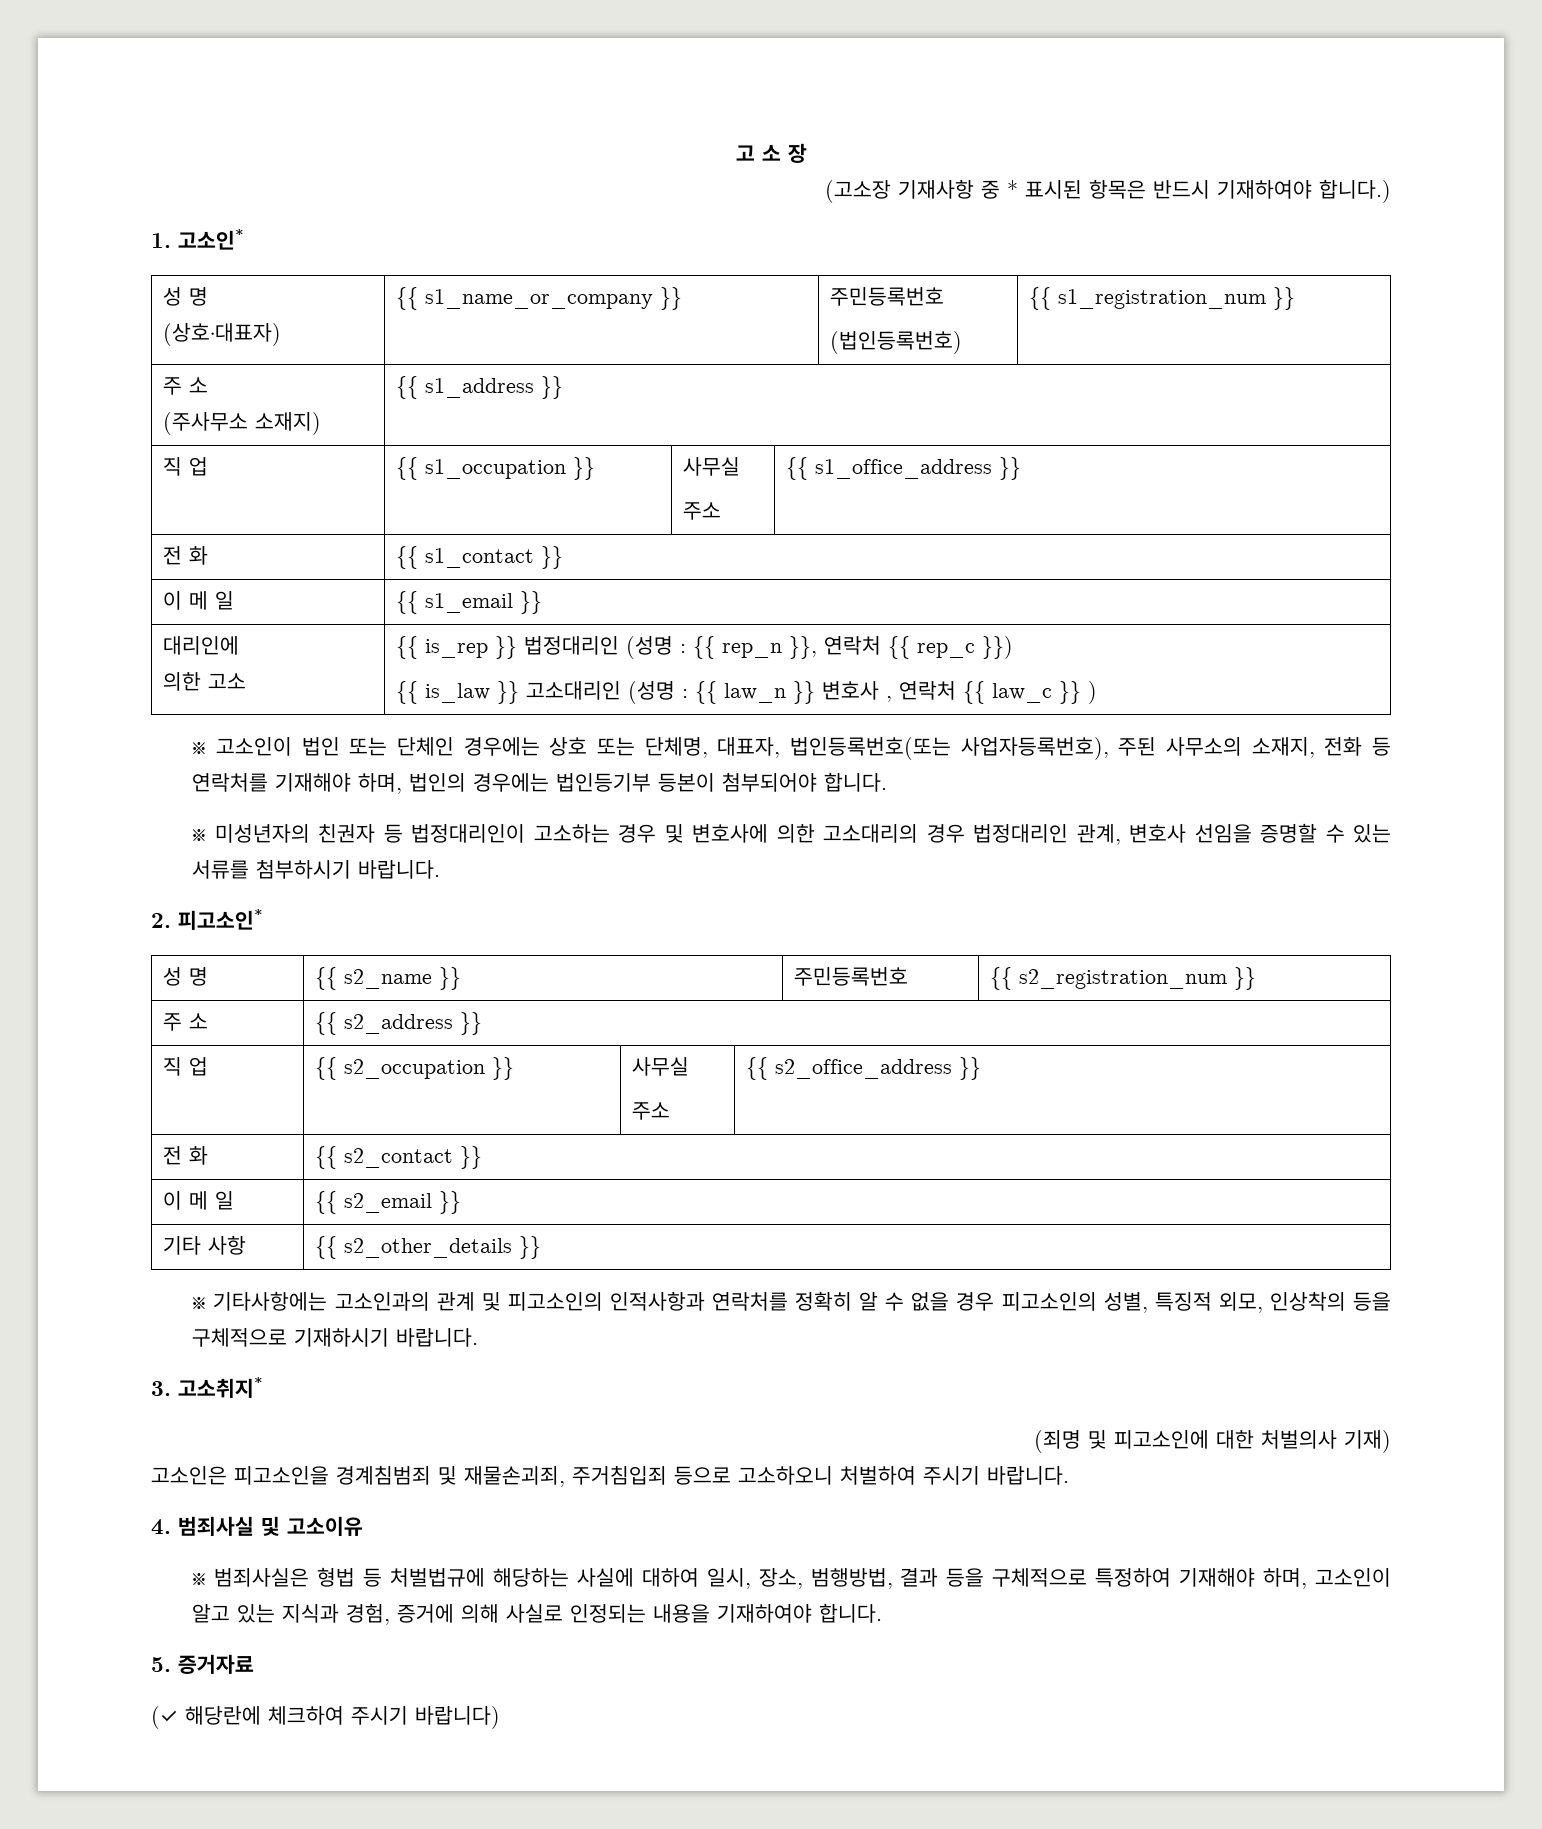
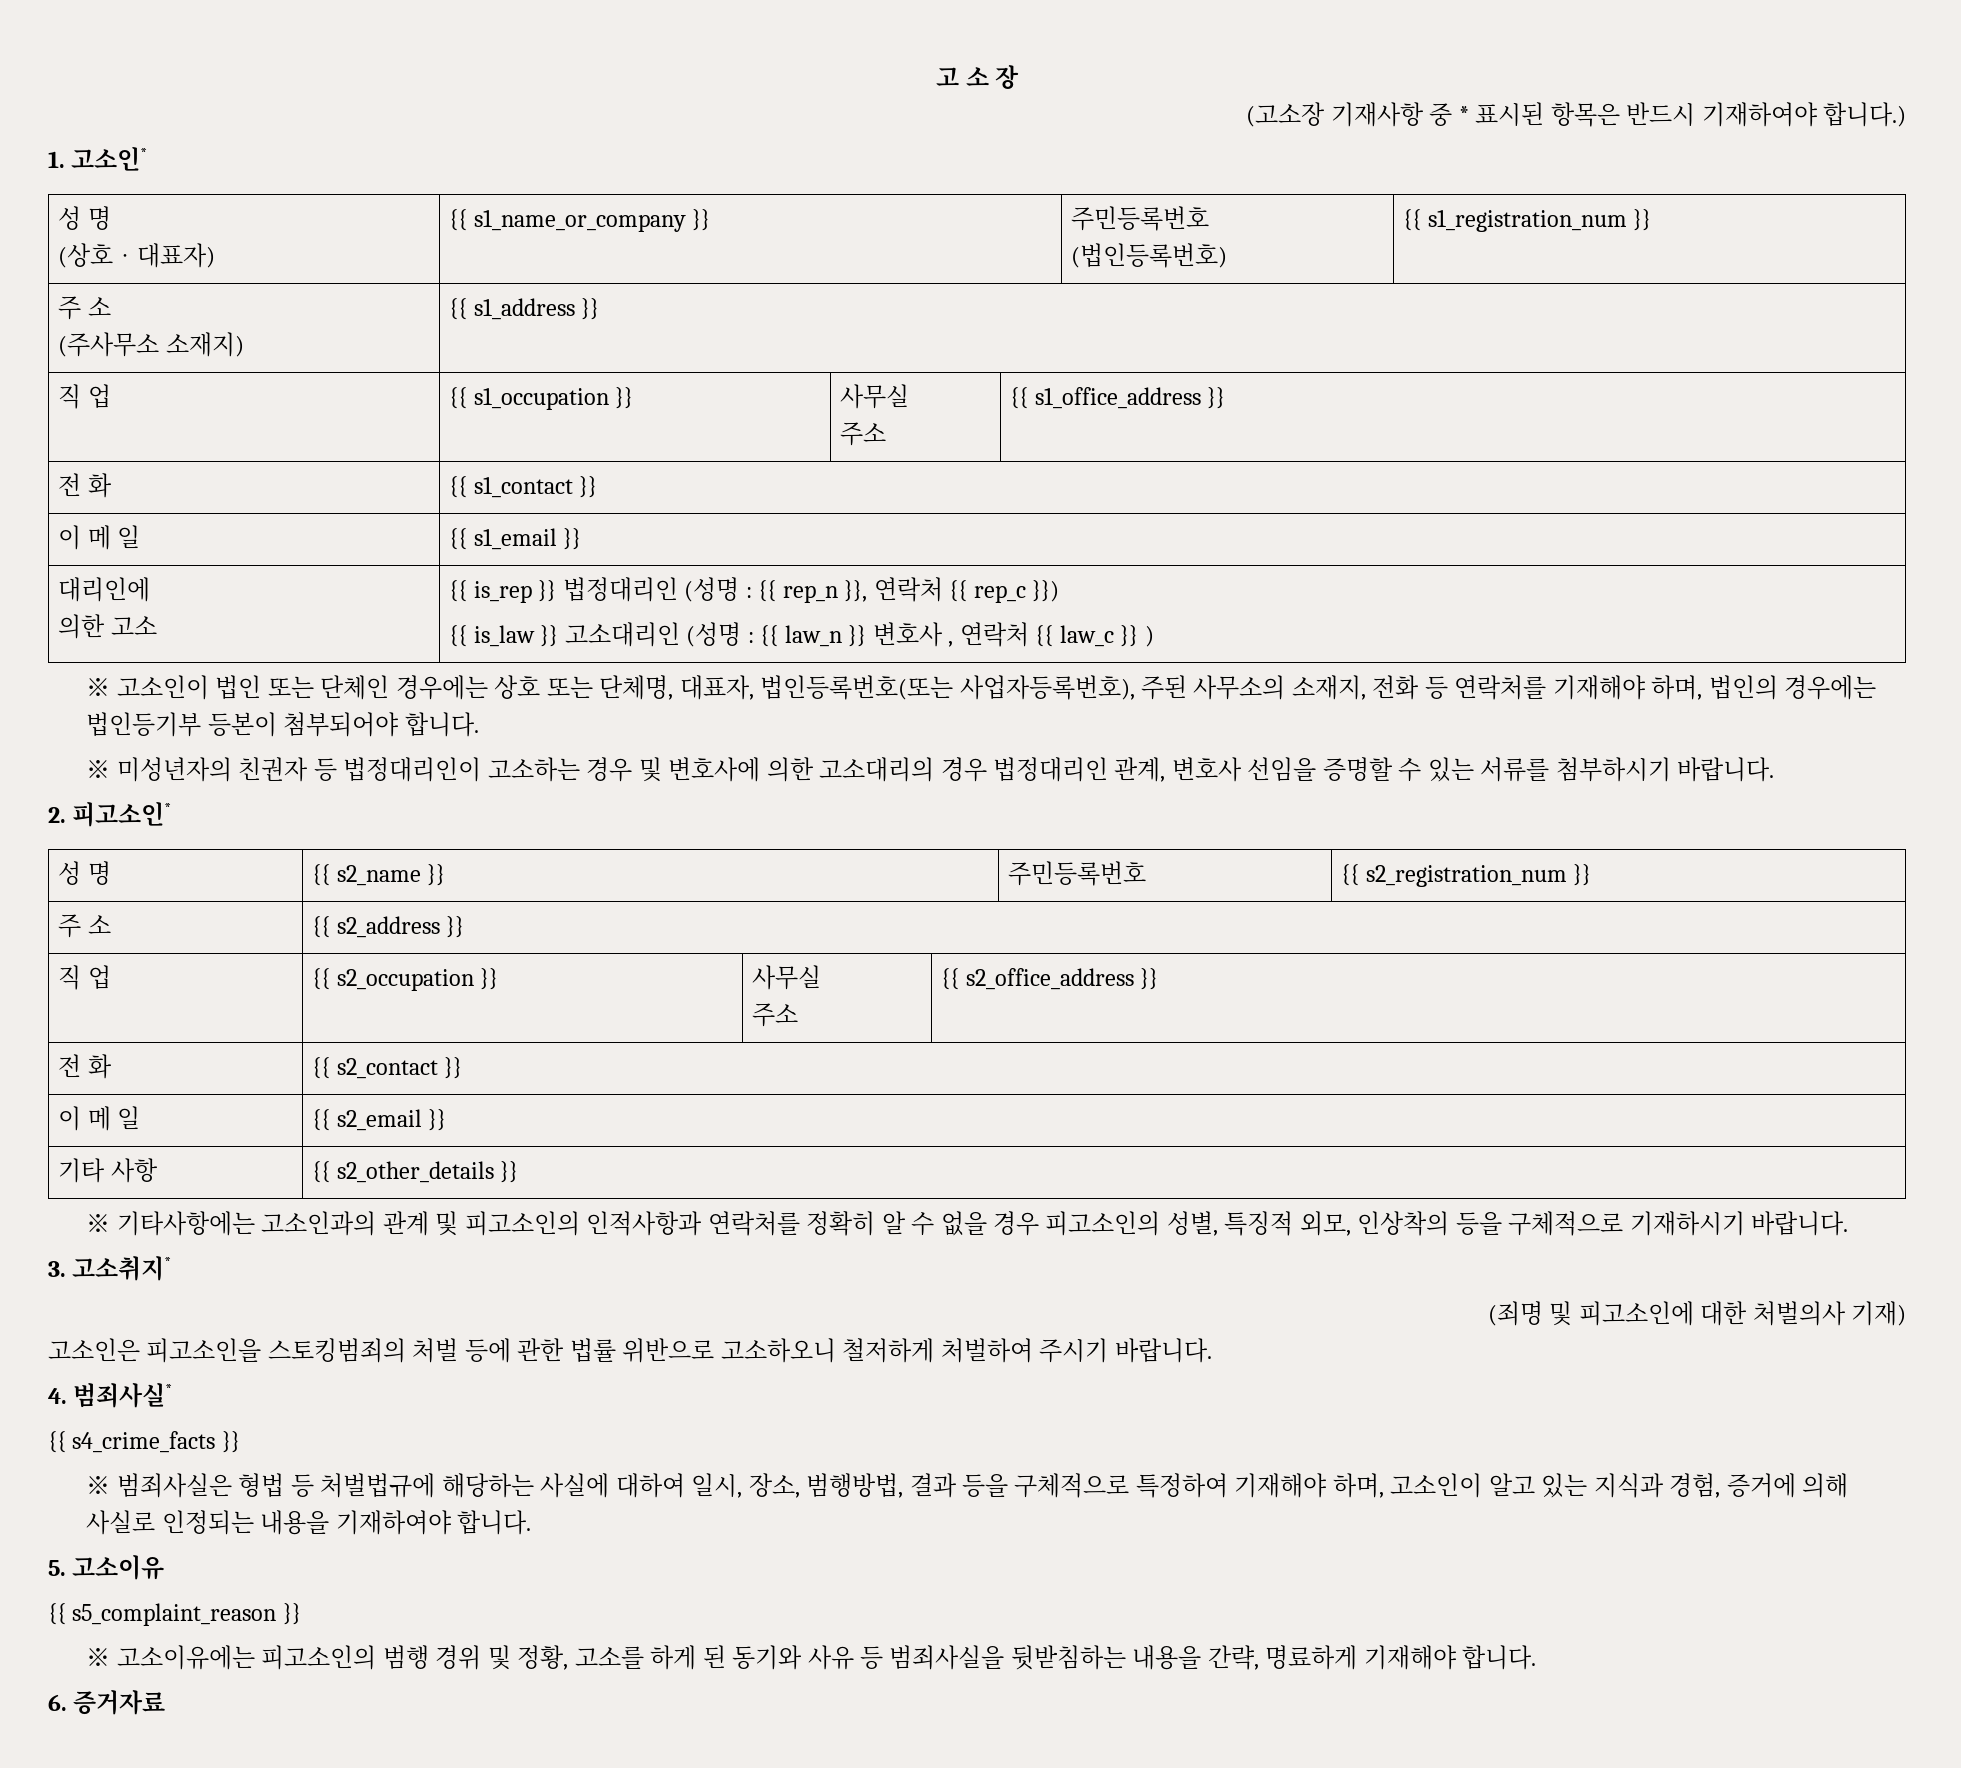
[336,1465,833,1487] 경계침범죄 및 재물손괴죄, 주거침입죄 등으로 고소하오니 -> [267,1338,935,1363] 스토킹범죄의 처벌 등에 관한 법률 위반으로 고소하오니 철저하게
[178,1516,363,1536] 범죄사실 및 고소이유 -> [73,1383,174,1408] [48,1431,240,1453] 범죄사실* // {{ s4_crime_facts }}
[178,1654,254,1674] [151,1706,500,1729] 증거자료 // (✓ 해당란에 체크하여 주시기 바랍니다) -> [72,1555,165,1580] [48,1603,301,1626] [86,1645,1537,1670] [48,1690,166,1715] 고소이유 // {{ s5_complaint_reason }} // ※ 고소이유에는 피고소인의 범행 경위 및 정황, 고소를 하게 된 동기와 사유 등 범죄사실을 뒷받침하는 내용을 간략, 명료하게 기재해야 합니다. // 6. 증거자료

